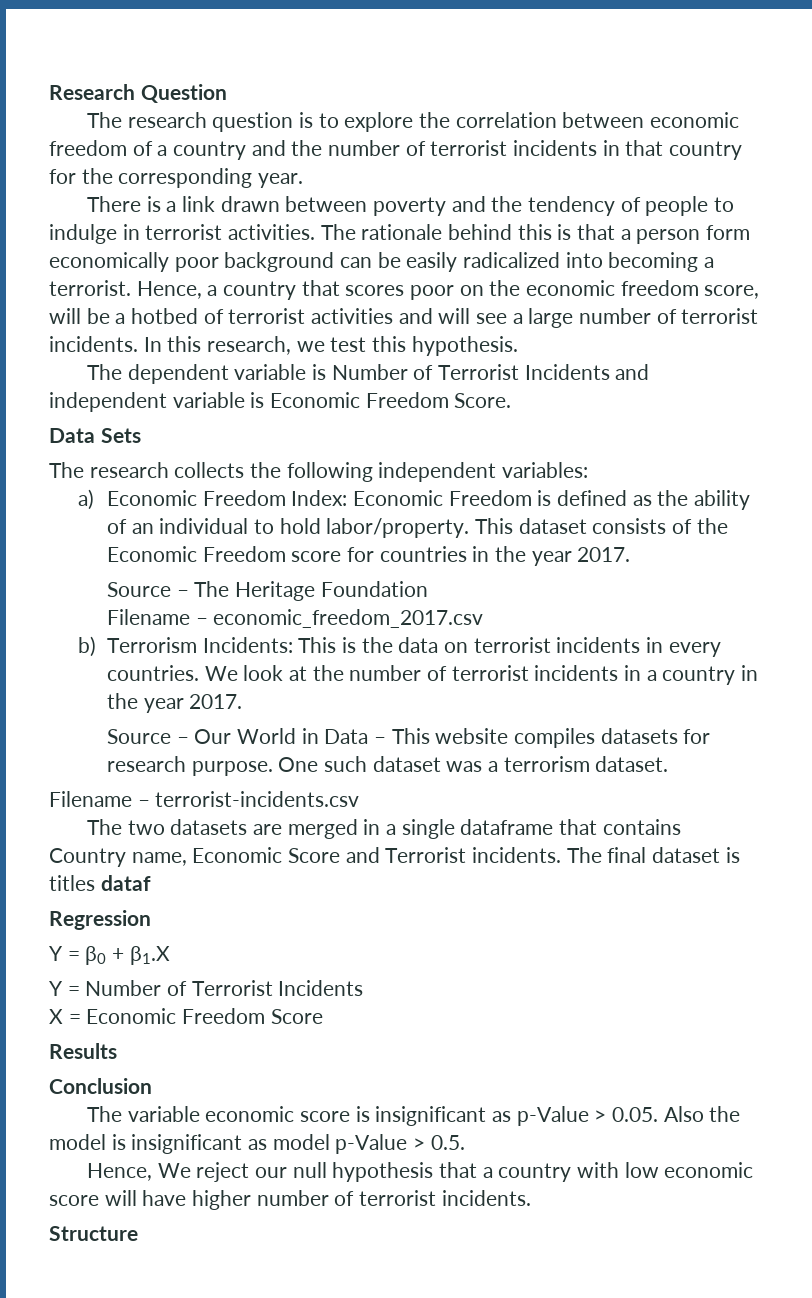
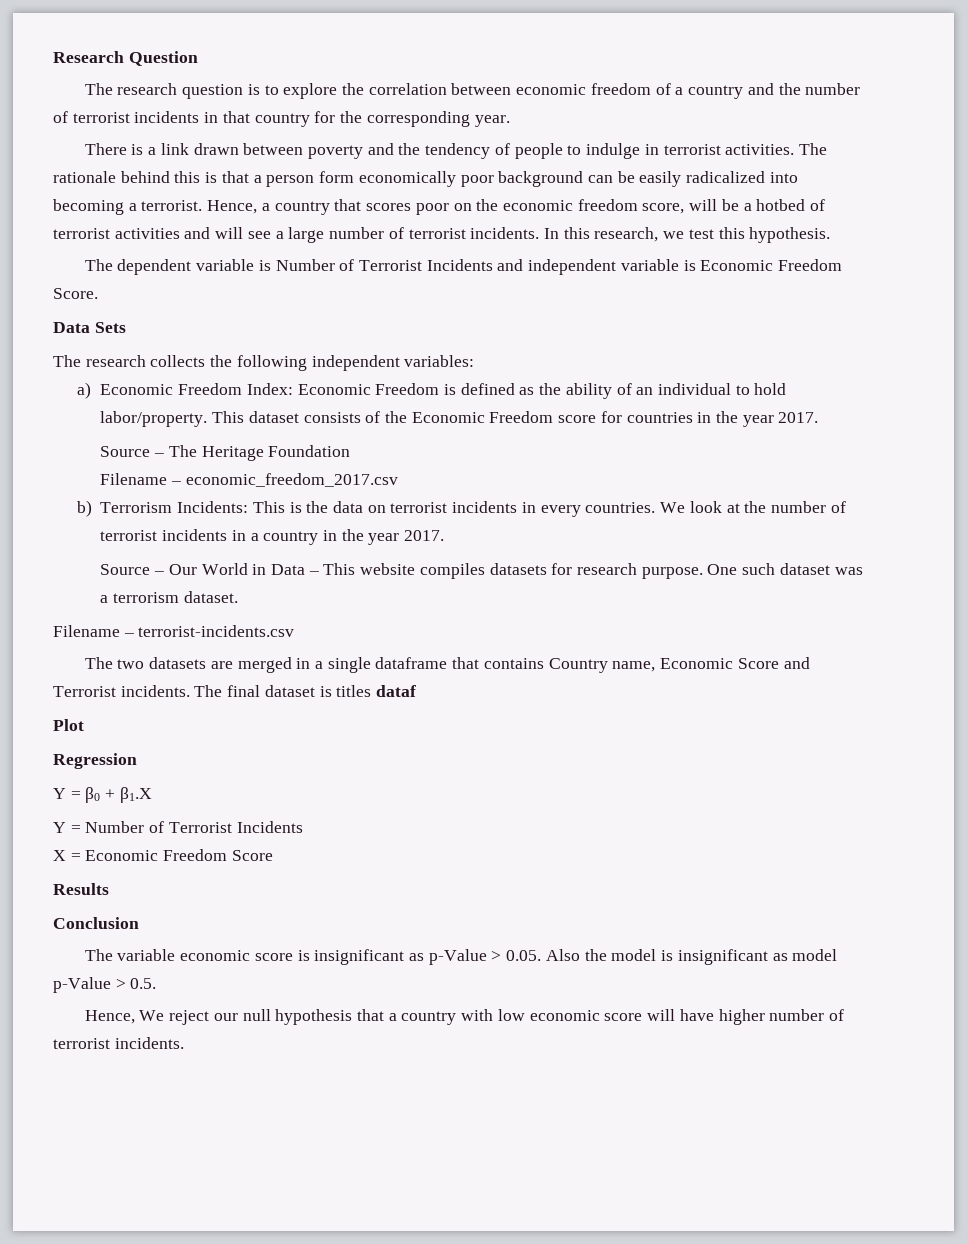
(151, 883) none -> [53,719,84,731] // Plot
[49,1226,138,1241] // Structure -> (184, 1043) none

